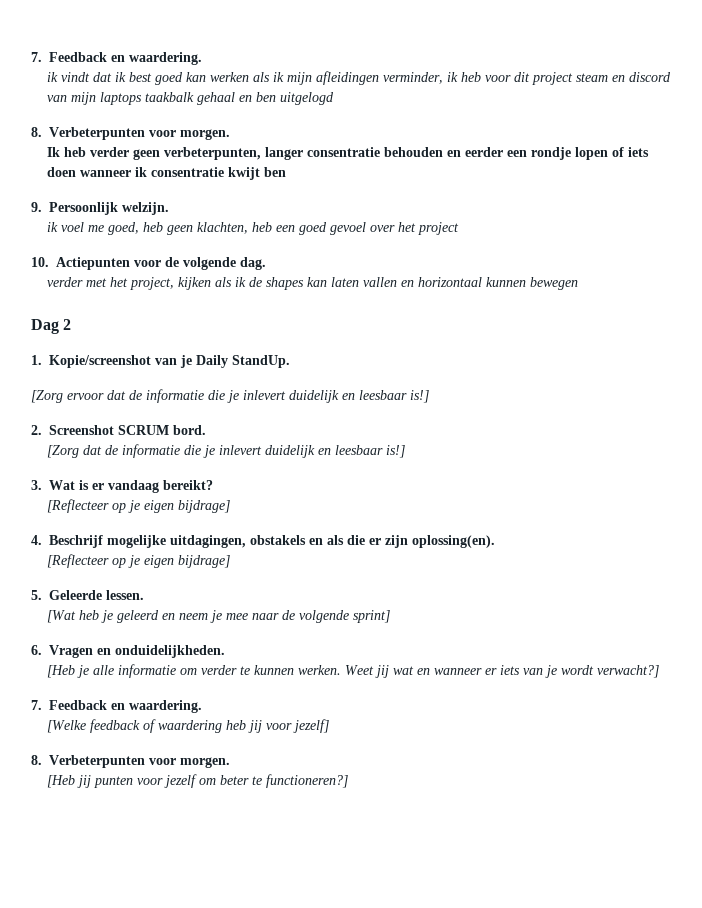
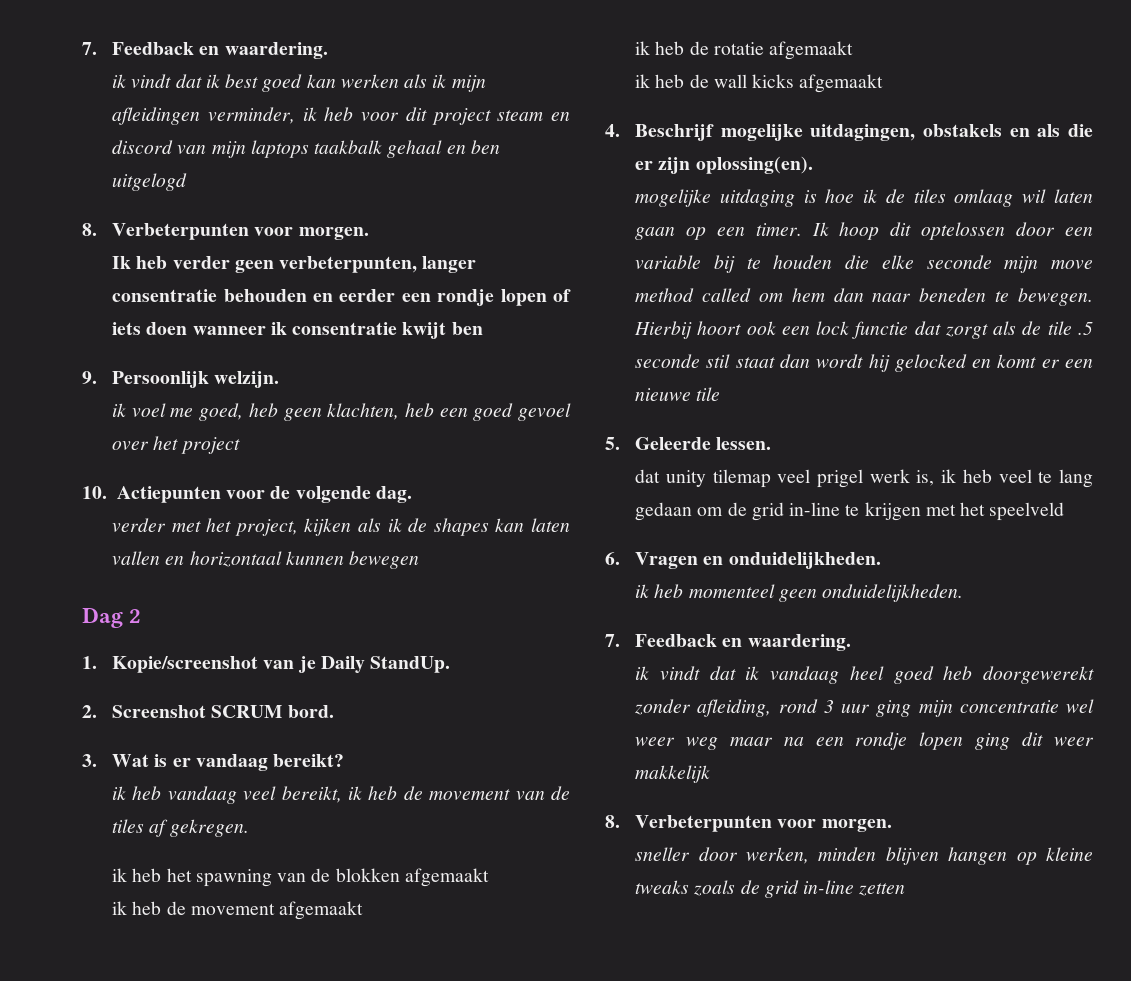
[31,389,429,403] [31,425,206,435] [47,444,406,458] [Zorg ervoor dat de informatie die je inlevert duidelijk en leesbaar is!] // 2. Screenshot SCRUM bord. // [Zorg dat de informatie die je inlevert duidelijk en leesbaar is!] -> [82,705,334,718] 2. Screenshot SCRUM bord.
[47,499,231,513] [Reflecteer op je eigen bijdrage] -> [112,786,570,804] [112,819,249,837] [112,868,489,887] [112,901,364,920] [635,41,854,60] [635,74,884,93] ik heb vandaag veel bereikt, ik heb de movement van de tiles af gekregen. // ik heb het spawning van de blokken afgemaakt // ik heb de movement afgemaakt // ik heb de rotatie afgemaakt // ik heb de wall kicks afgemaakt
[47,554,231,568] [31,590,144,600] [47,610,391,623] [31,645,225,658] [47,664,660,678] [31,700,202,713] [47,719,330,733] [31,755,230,768] [47,774,349,788] [Reflecteer op je eigen bijdrage] // 5. Geleerde lessen. // [Wat heb je geleerd en neem je mee naar de volgende sprint] // 6. Vragen en onduidelijkheden. // [Heb je alle informatie om verder te kunnen werken. Weet jij wat en wanneer er iets van je wordt verwacht?] // 7. Feedback en waardering. // [Welke feedback of waardering heb jij voor jezelf] // 8. Verbeterpunten voor morgen. // [Heb jij punten voor jezelf om beter te functioneren?] -> [635,189,1093,207] [635,222,1093,240] [635,255,1093,273] [635,288,1093,306] [634,321,1093,339] [635,354,1094,372] [635,387,721,401] [605,437,772,450] [635,469,1093,488] [635,502,1065,521] [605,552,881,569] [635,584,964,602] [605,634,851,651] [635,666,1094,684] [634,699,1094,717] [635,732,1094,750] [635,765,711,783] [605,815,892,832] [635,847,1093,865] [635,880,906,898] mogelijke uitdaging is hoe ik de tiles omlaag wil laten gaan op een timer. Ik hoop dit optelossen door een variable bij te houden die elke seconde mijn move method called om hem dan naar beneden te bewegen. Hierbij hoort ook een lock functie dat zorgt als de tile .5 seconde stil staat dan wordt hij gelocked en komt er een nieuwe tile // 5. Geleerde lessen. // dat unity tilemap veel prigel werk is, ik heb veel te lang gedaan om de grid in-line te krijgen met het speelveld // 6. Vragen en onduidelijkheden. // ik heb momenteel geen onduidelijkheden. // 7. Feedback en waardering. // ik vindt dat ik vandaag heel goed heb doorgewerekt zonder afleiding, rond 3 uur ging mijn concentratie wel weer weg maar na een rondje lopen ging dit weer makkelijk // 8. Verbeterpunten voor morgen. // sneller door werken, minden blijven hangen op kleine tweaks zoals de grid in-line zetten

